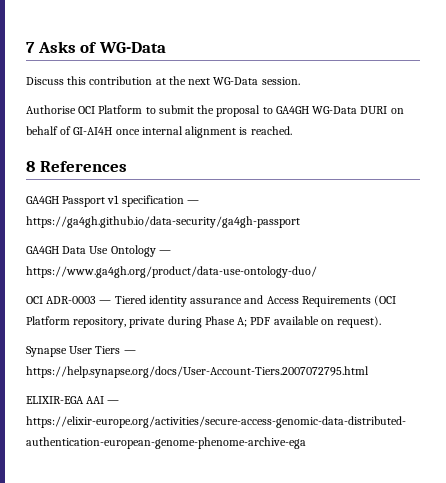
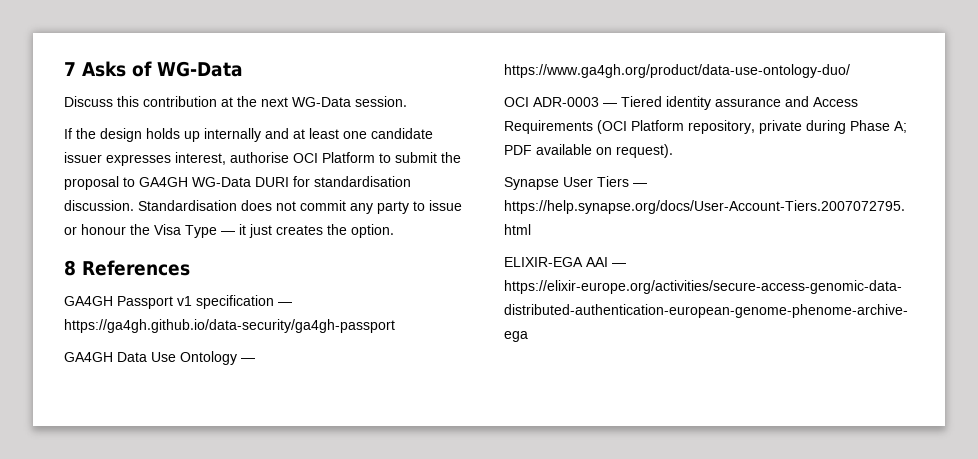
[26,105,76,114] Authorise -> [64,128,433,142] [64,152,289,166] If the design holds up internally and at least one candidate issuer expresses interest, authorise
[390,108,404,114] [26,126,292,138] on behalf of GI-AI4H once internal alignment is reached. -> [293,176,411,187] [64,200,462,214] [64,224,394,238] for standardisation discussion. Standardisation does not commit any party to issue or honour the Visa Type — it just creates the option.

